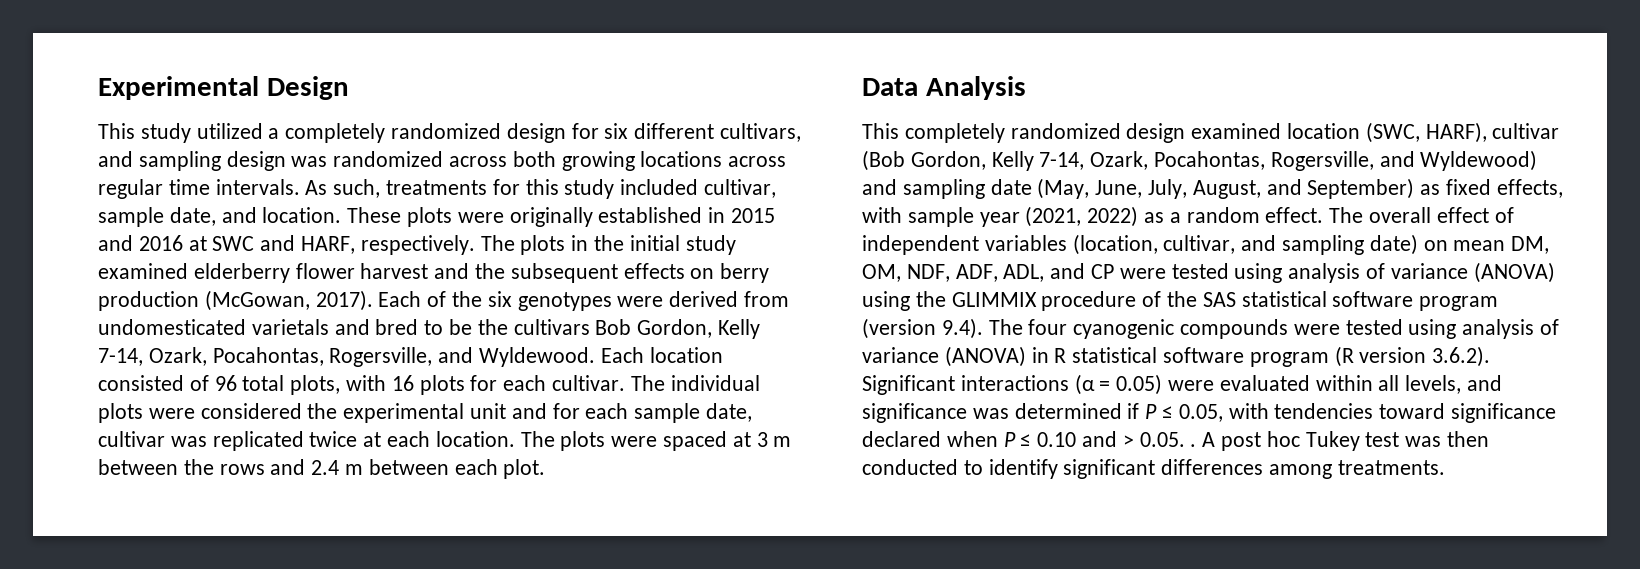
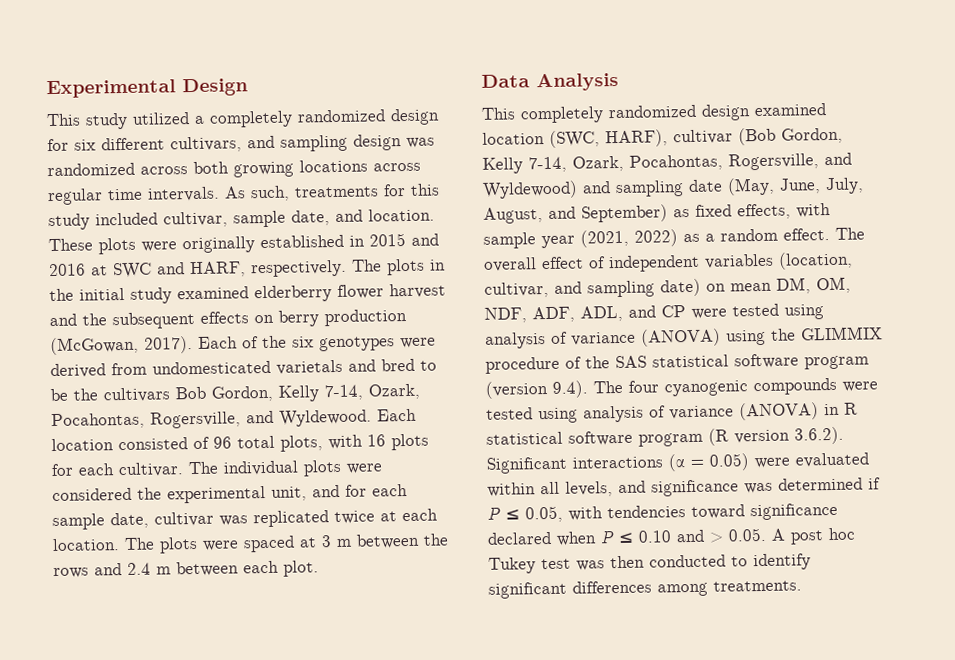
[470,403,507,419] unit -> [271,486,307,501] unit,
[1190,444,1197,447] . -> (767, 534) none

